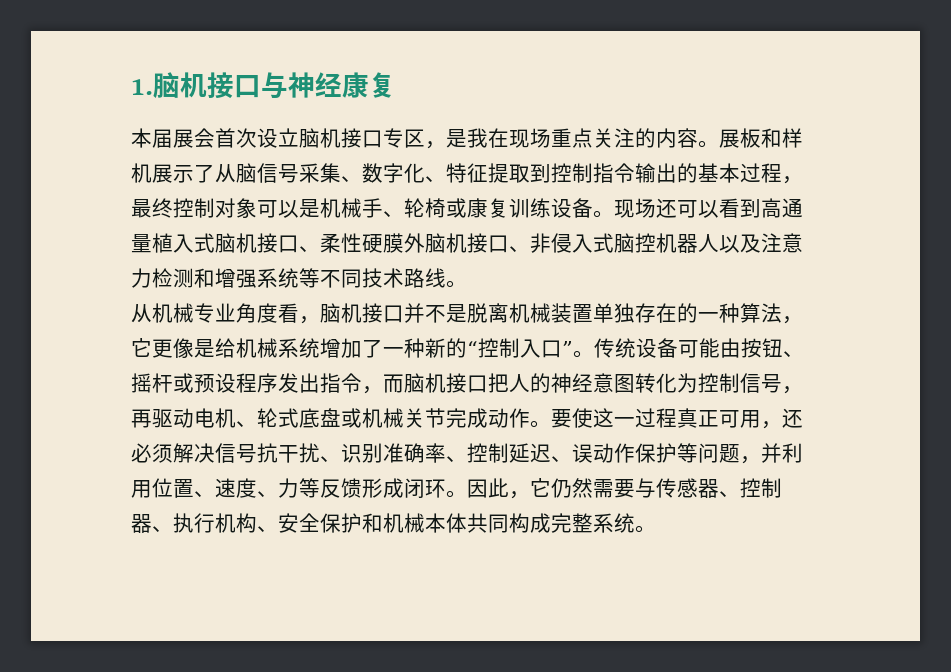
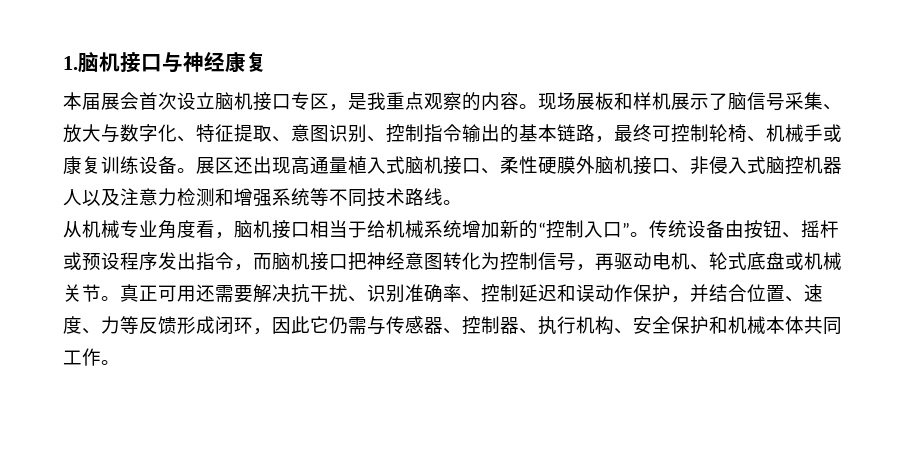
[488,128,635,148] 在现场重点关注 -> [386,92,462,111] 重点观察
(719, 144) none -> [538,92,576,110] 现场
[215,164,236,183] 从 -> (728, 101) none
(362, 179) none -> [63,124,120,143] 放大与
[530,164,551,183] 到 -> [272,124,386,143] 、意图识别、
[740,163,803,184] [131,198,446,218] 过程，最终控制对象可以是机械手、轮椅 -> [557,124,823,143] 链路，最终可控制轮椅、机械手
[614,198,761,218] 现场还可以看到 -> [196,156,291,174] 展区还出现
[404,303,803,324] [131,338,215,358] 并不是脱离机械装置单独存在的一种算法，它更像是 -> [310,220,367,238] 相当于
[362,338,425,358] 了一种 -> (500, 229) none
[678,338,720,358] 可能 -> (725, 229) none
[509,373,551,393] 人的 -> (367, 261) none
[446,408,803,429] [131,443,257,463] 完成动作。要使这一过程真正可用，还必须解决信号 -> [101,284,291,303] 。真正可用还需要解决
[551,456,572,462] 、 -> [557,284,576,302] 和
[677,443,803,464] [131,480,152,498] 等问题，并利用 -> [671,284,747,303] ，并结合
[446,478,635,499] 。因此，它仍然需要 -> [253,316,367,335] ，因此它仍需
[509,513,635,533] 构成完整系统 -> [63,348,101,366] 工作

